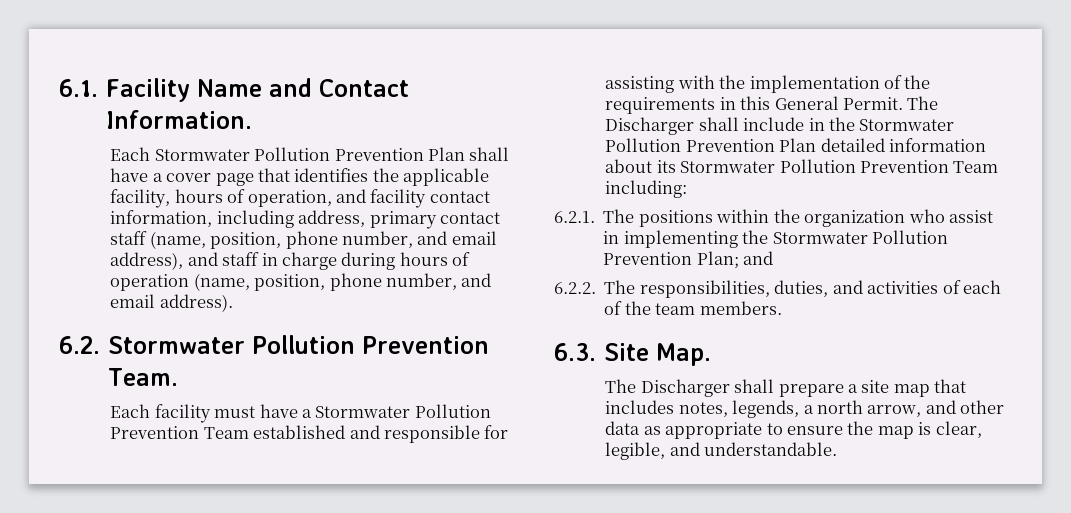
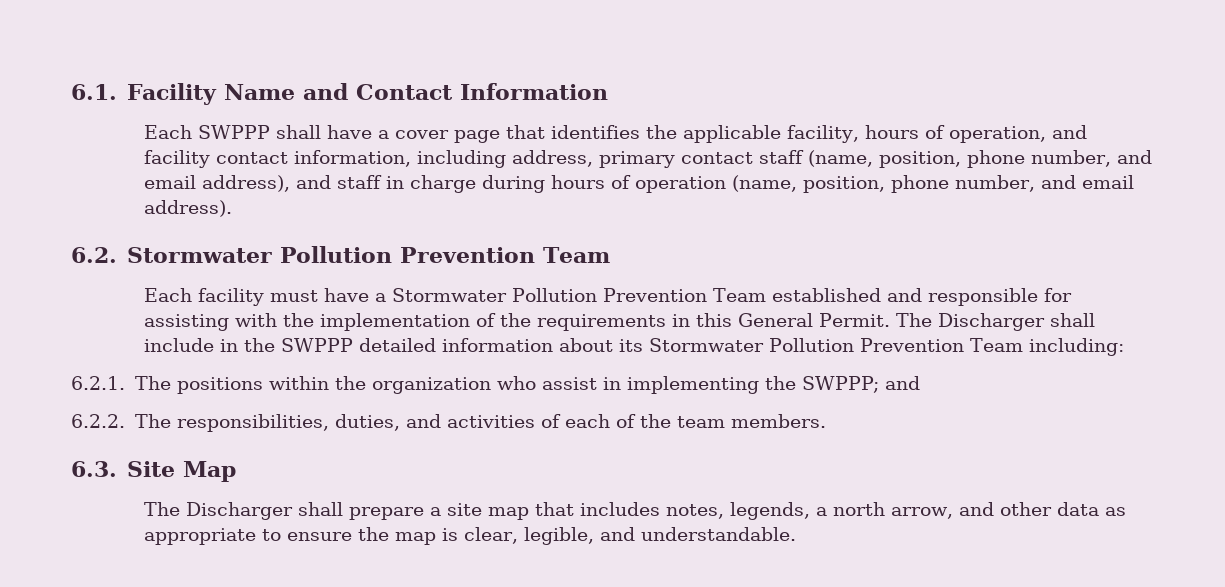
[106,110,253,129] [110,147,466,161] Information. // Each Stormwater Pollution Prevention Plan -> [460,83,609,100] [144,125,271,139] Information // Each SWPPP
[108,368,179,386] Team. -> [543,247,611,263] Team
[859,119,955,131] [605,138,817,152] Stormwater Pollution Prevention Plan -> [281,338,354,352] SWPPP
[772,230,949,244] [603,251,739,269] Stormwater Pollution Prevention Plan; -> [801,376,880,393] SWPPP;
[656,343,712,366] Map. -> [182,461,236,482] Map

